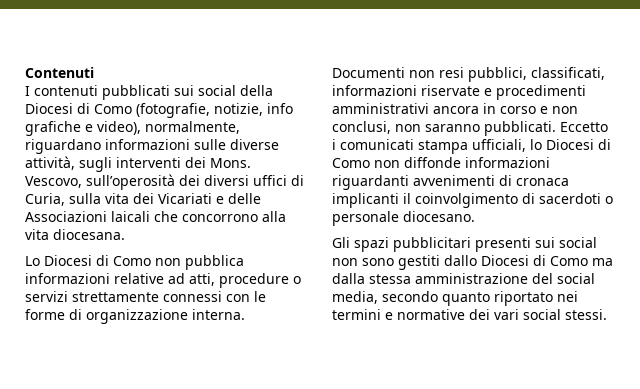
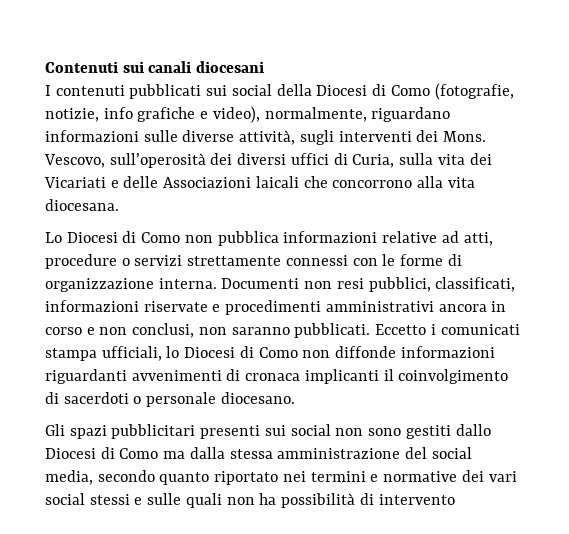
(94, 72) none -> [122,61,265,73] sui canali diocesani
[565,309,607,320] stessi. -> [89,493,455,508] stessi e sulle quali non ha possibilità di intervento

